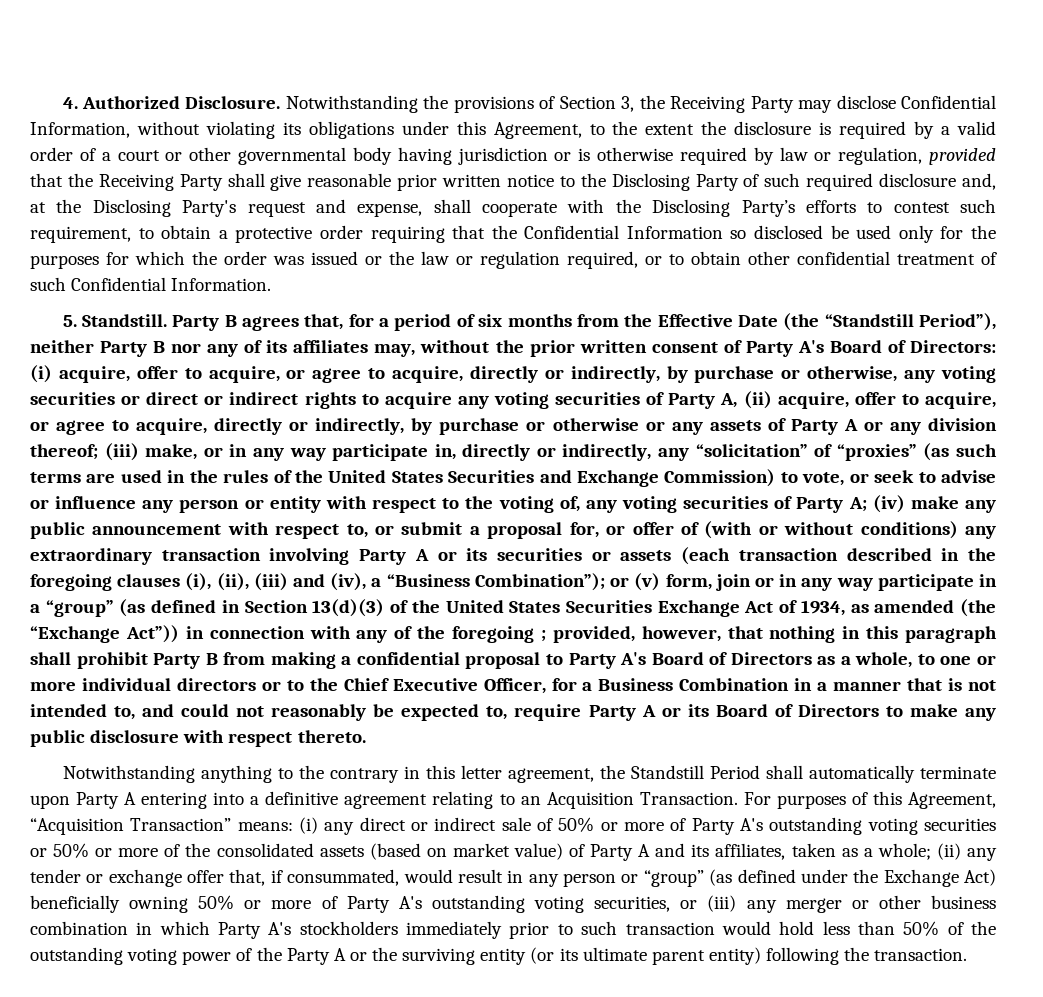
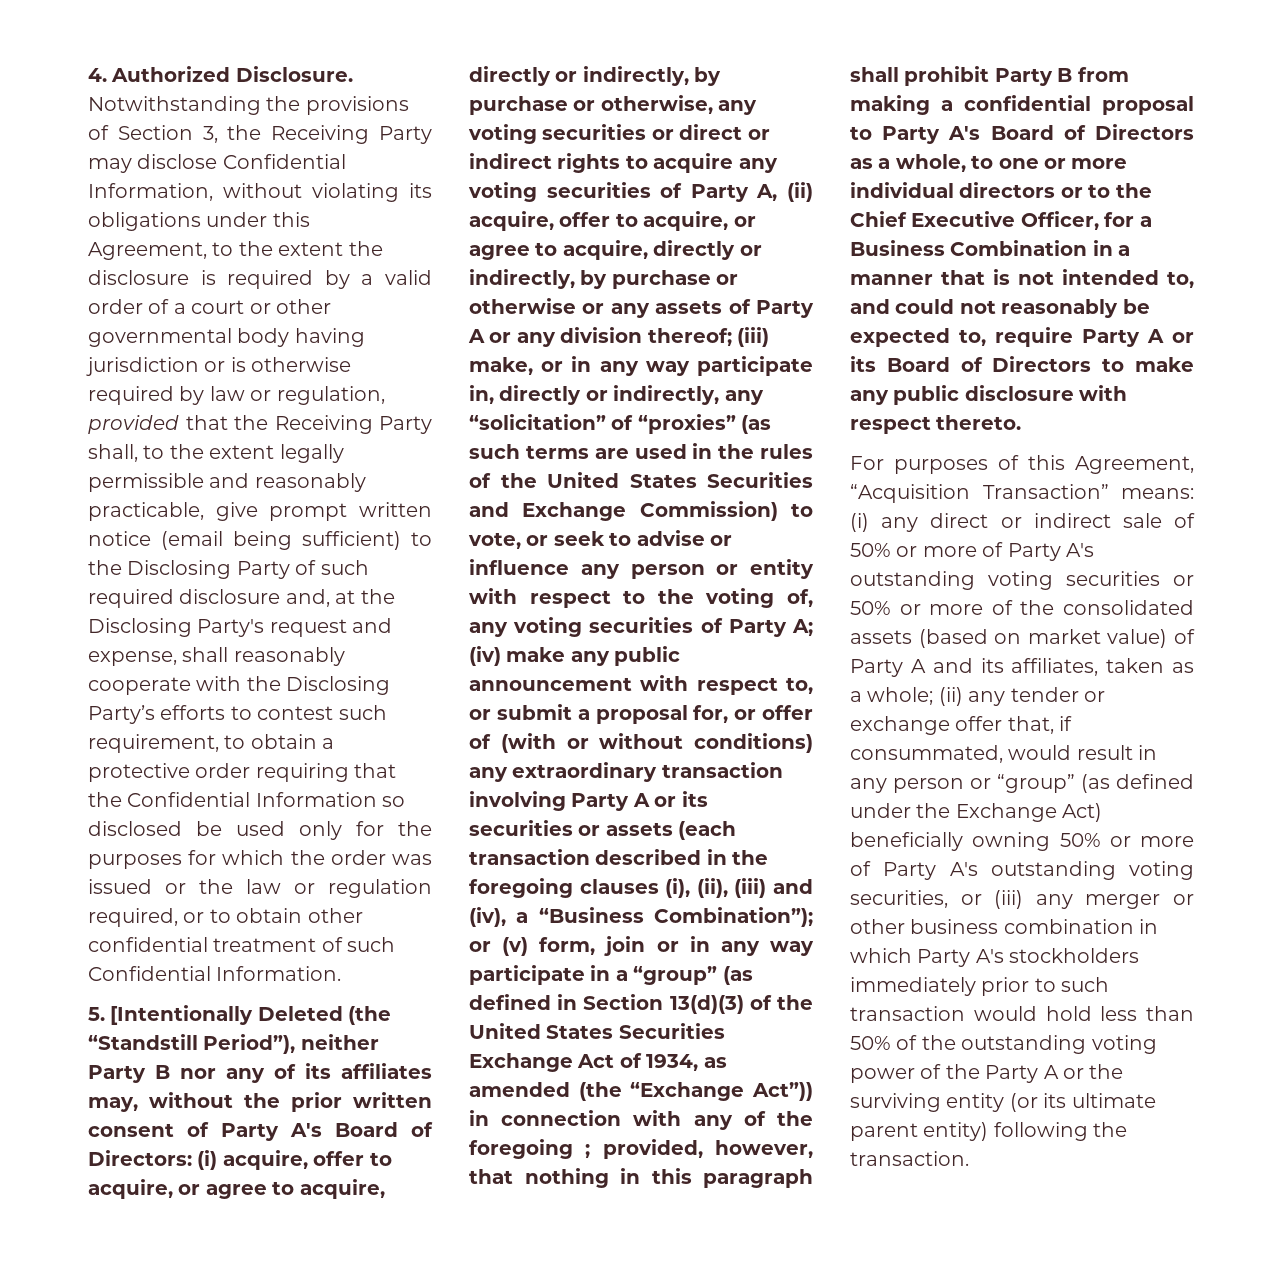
[227,173,555,191] shall give reasonable prior written notice -> [88,444,344,463] [88,473,366,492] [88,502,433,521] [88,531,401,550] shall, to the extent legally permissible and reasonably practicable, give prompt written notice (email being sufficient)
(471, 206) none -> [233,647,345,666] reasonably
[81,314,778,331] Standstill. Party B agrees that, for a period of six months from the Effective Date -> [110,1005,343,1025] [Intentionally Deleted
[62,765,996,783] [30,791,738,809] Notwithstanding anything to the contrary in this letter agreement, the Standstill Period shall automatically terminate upon Party A entering into a definitive agreement relating to an Acquisition Transaction. -> (1022, 422) none

